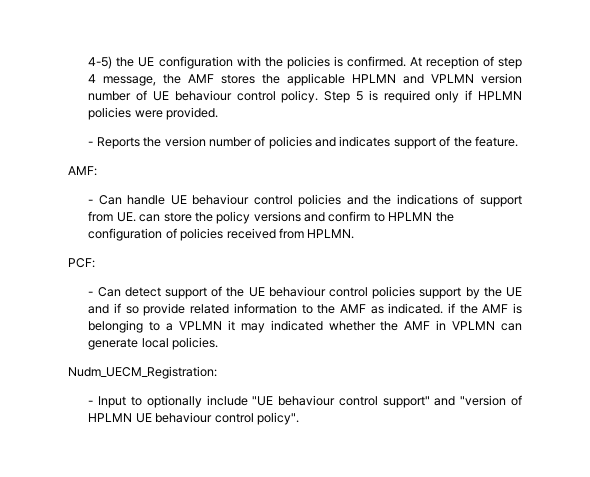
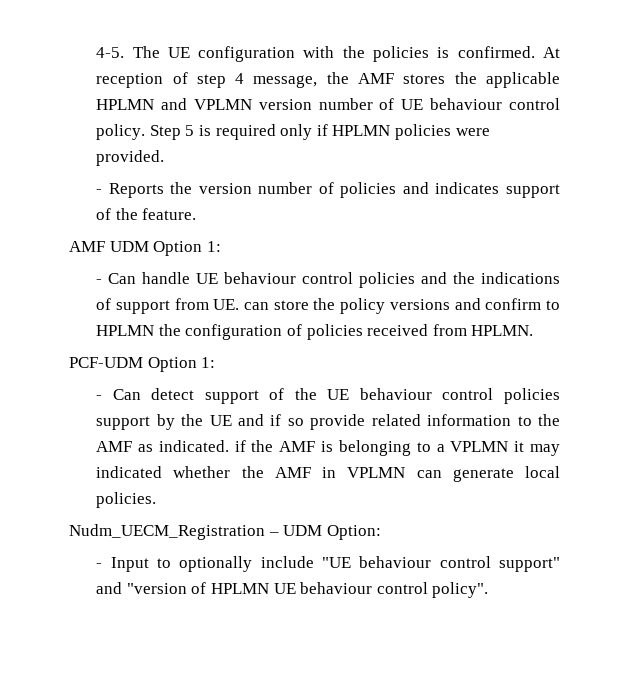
[88,56,135,69] 4-5) the -> [96,46,160,58] 4-5. The
[68,166,97,176] AMF: -> [69,241,221,256] AMF UDM Option 1:
[68,258,95,268] PCF: -> [69,357,216,372] PCF-UDM Option 1:
[68,366,217,379] Nudm_UECM_Registration: -> [69,524,381,540] Nudm_UECM_Registration – UDM Option:

